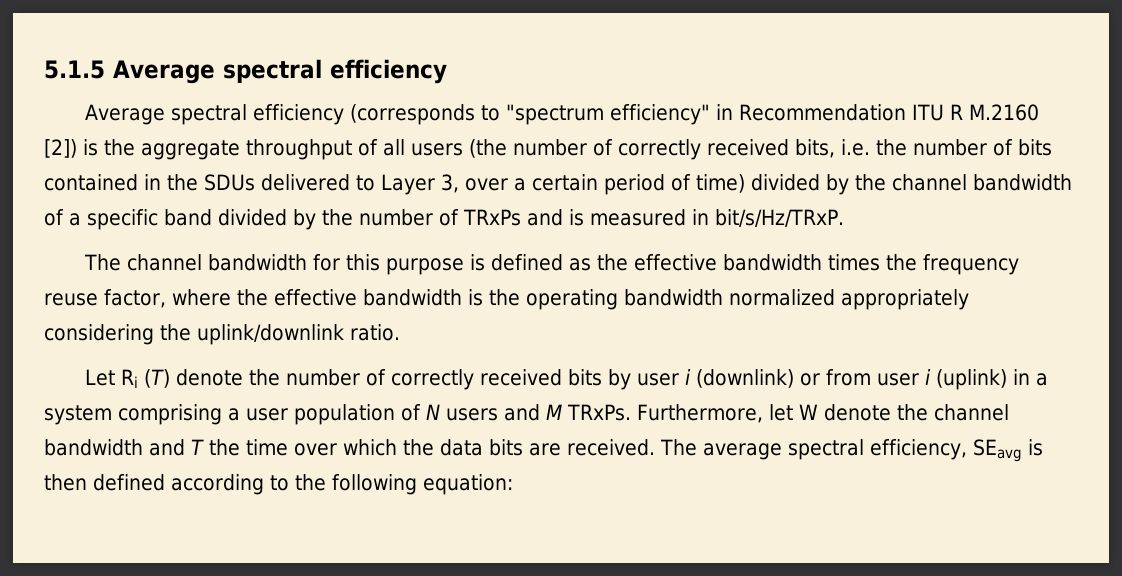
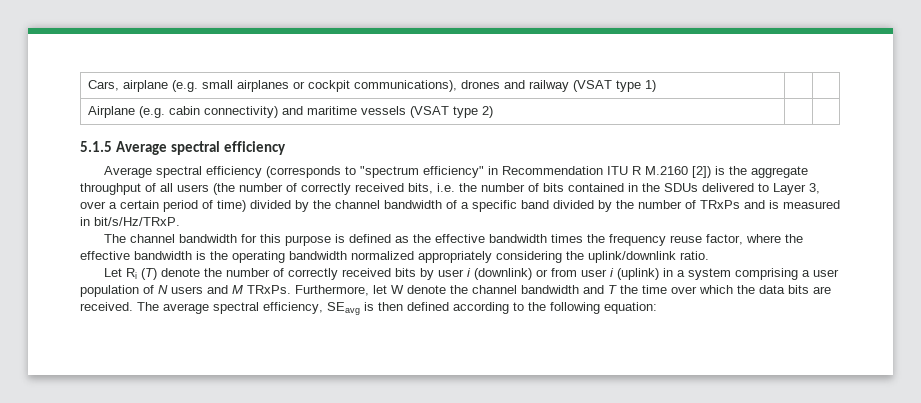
(44, 69) none -> [88,80,657,92] [88,106,494,118] Cars, airplane (e.g. small airplanes or cockpit communications), drones and railway (VSAT type 1) | | // Airplane (e.g. cabin connectivity) and maritime vessels (VSAT type 2) | | //

